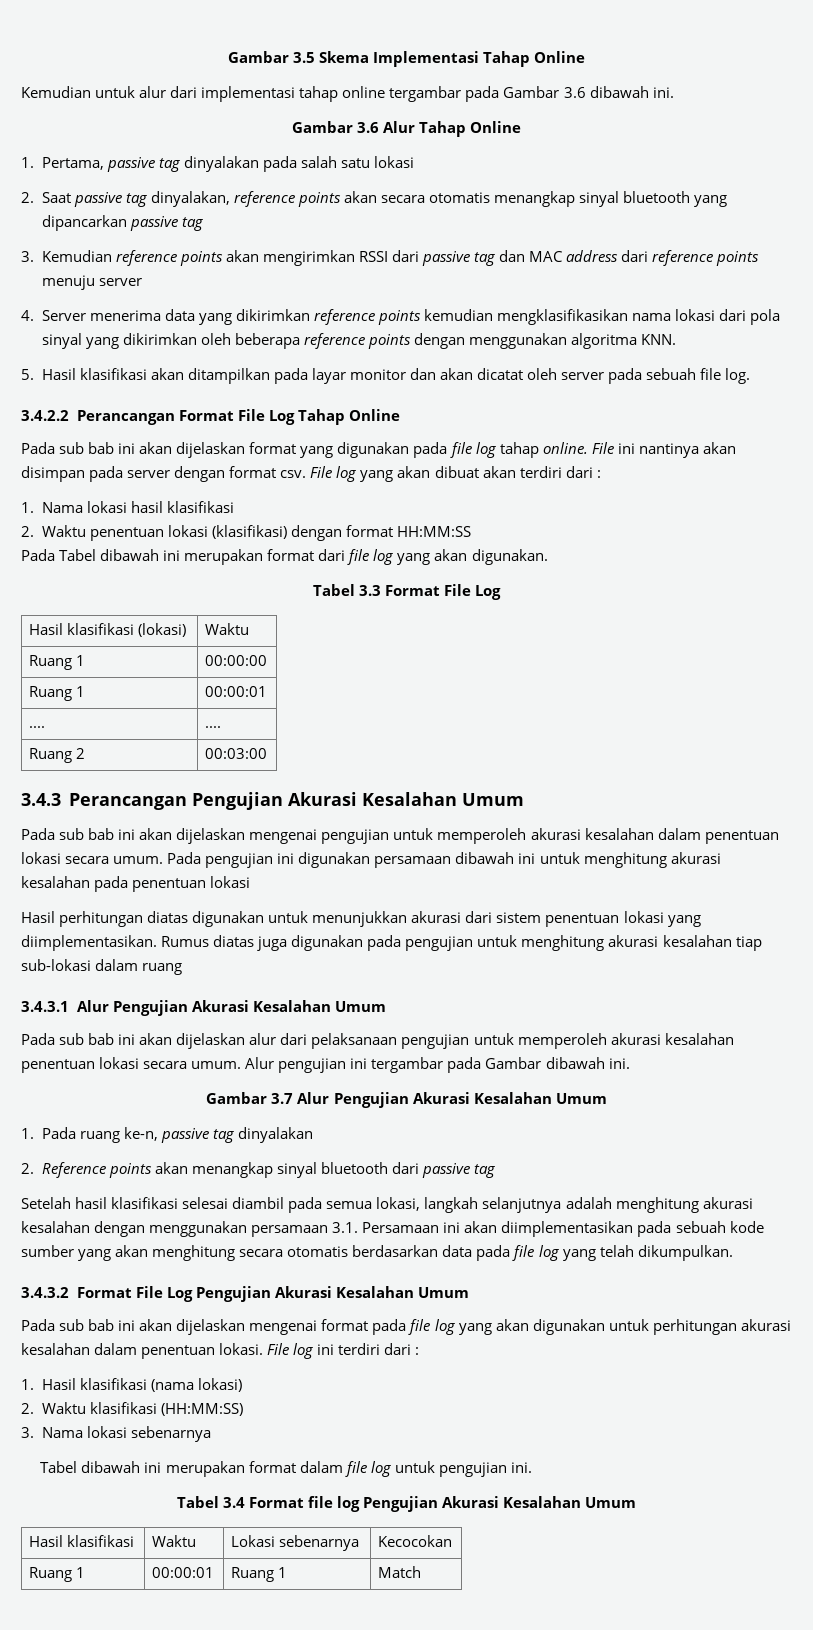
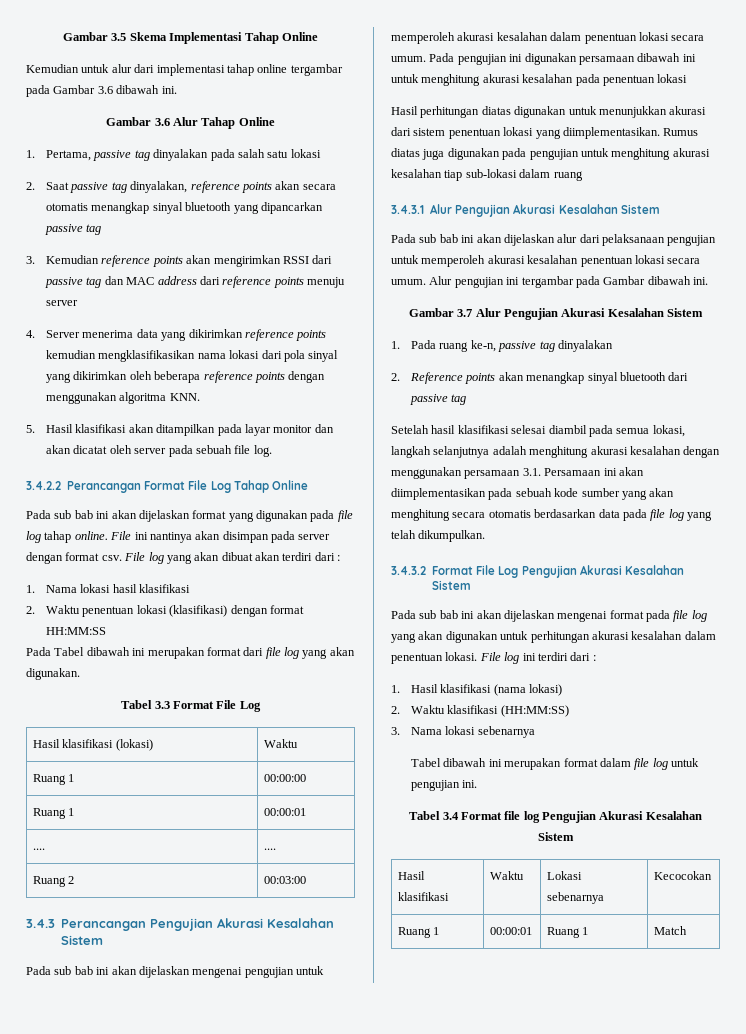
[461,793,524,806] Umum -> [61,935,104,945] Sistem
[334,1001,386,1012] Umum -> [620,204,660,214] Sistem
[555,1093,607,1104] Umum -> [667,308,704,317] Sistem
[417,1287,469,1298] Umum -> [432,580,472,590] Sistem
[585,1497,637,1508] Umum -> [538,832,574,841] Sistem

